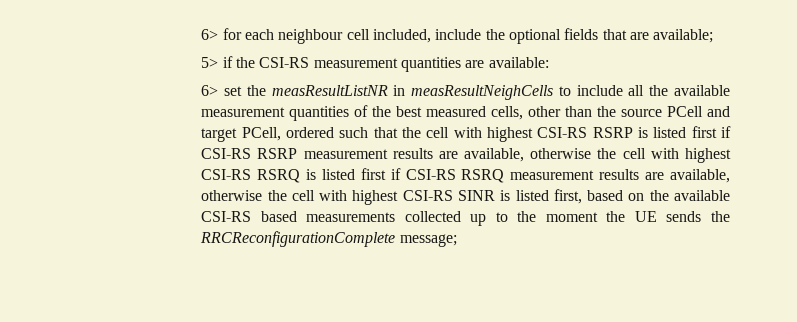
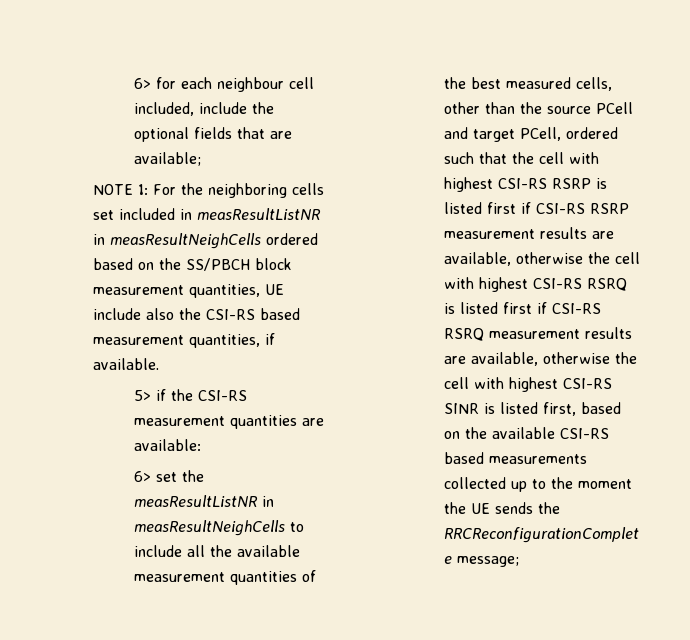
(714, 36) none -> [93,183,325,198] [93,208,322,220] [93,233,319,249] [93,258,293,271] [93,284,285,298] [93,308,301,320] [93,333,276,348] [93,358,160,370] // NOTE 1: For the neighboring cells set included in measResultListNR in measResultNeighCells ordered based on the SS/PBCH block measurement quantities, UE include also the CSI-RS based measurement quantities, if available.

